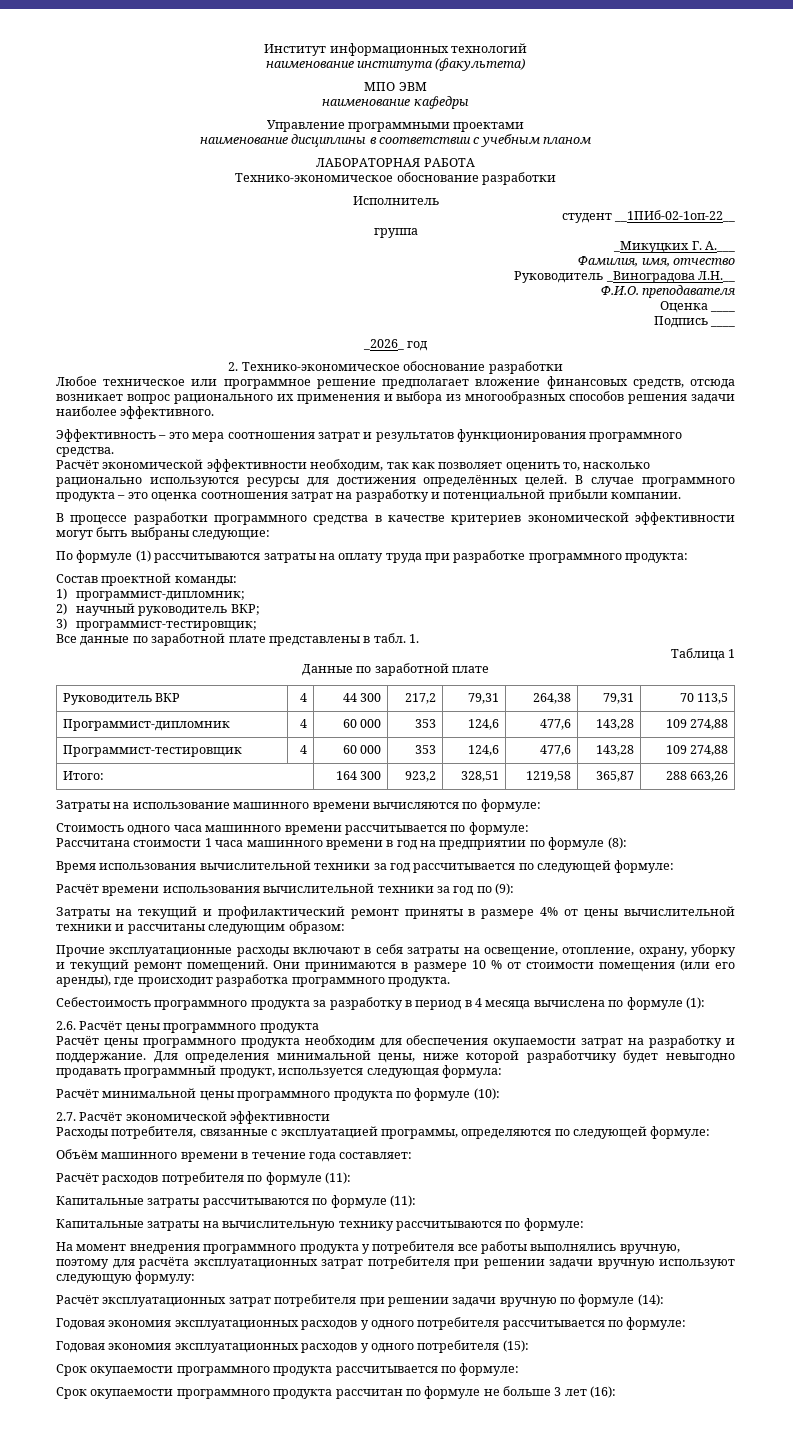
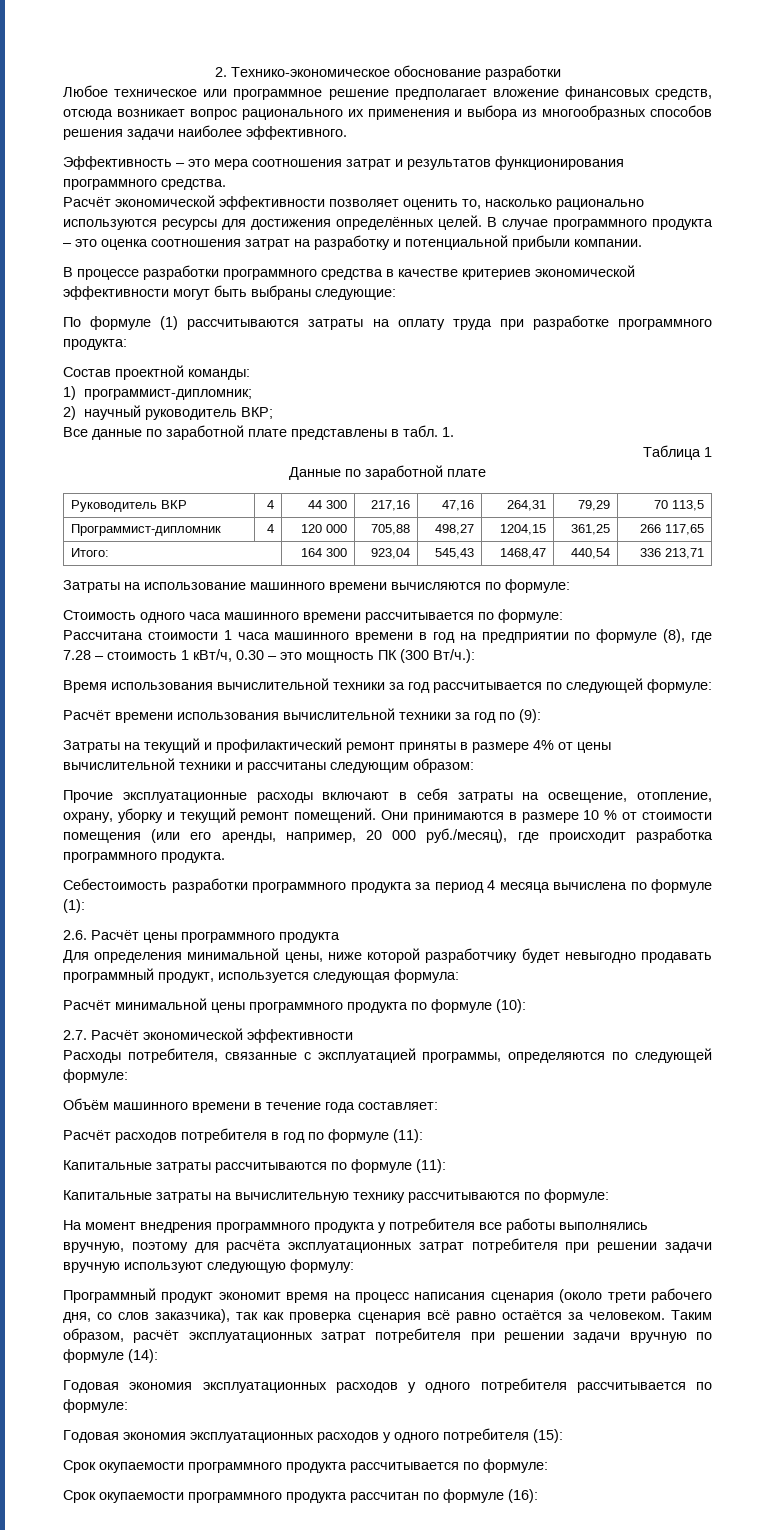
[264,43,527,56] [265,58,526,71] [364,82,427,91] [322,96,469,109] [266,120,525,132] [199,134,592,147] [316,158,475,167] [235,172,556,185] [352,196,439,205] [561,210,735,223] [373,228,418,238] [613,241,735,253] [578,256,735,267] [514,271,735,283] [600,285,736,298] [659,301,735,313] [653,316,735,328] [362,339,429,351] Институт информационных технологий // наименование института (факультета) // МПО ЭВМ // наименование кафедры // Управление программными проектами // наименование дисциплины в соответствии с учебным планом // ЛАБОРАТОРНАЯ РАБОТА // Технико-экономическое обоснование разработки // Исполнитель // студент __1ПИб-02-1оп-22__ // группа // _Микуцких Г. А.___ // Фамилия, имя, отчество // Руководитель _Виноградова Л.Н.__ // Ф.И.О. преподавателя // Оценка ____ // Подпись ____ // _2026_ год // -> (214, 72) none
[310,459,435,472] необходим, так как -> (325, 203) none
[56,618,257,631] // 3) программист-тестировщик; -> (274, 413) none
[405,693,437,704] [468,693,500,704] [533,693,572,704] [603,693,635,704] 217,2 | 79,31 | 264,38 | 79,31 -> [371,500,411,511] [442,500,475,511] [507,500,547,511] [578,500,611,511] 217,16 | 47,16 | 264,31 | 79,29
[342,719,382,728] [415,719,437,728] [468,719,500,730] [540,719,572,730] [596,719,635,730] [665,719,729,730] [62,745,242,757] [300,745,308,754] [342,745,382,754] [415,745,437,754] [468,745,500,756] [540,745,572,756] [596,745,635,756] [665,745,729,756] [62,771,104,780] [335,771,382,780] [405,771,437,782] [461,771,500,782] [526,771,572,782] [596,771,635,782] [665,771,729,782] 60 000 | 353 | 124,6 | 477,6 | 143,28 | 109 274,88 // Программист-тестировщик | 4 | 60 000 | 353 | 124,6 | 477,6 | 143,28 | 109 274,88 // Итого: | 164 300 | 923,2 | 328,51 | 1219,58 | 365,87 | 288 663,26 -> [301,524,348,533] [371,524,411,535] [435,524,475,535] [500,524,547,535] [571,524,611,535] [640,524,705,535] [70,548,109,557] [301,548,348,557] [371,548,411,559] [435,548,475,559] [500,548,547,559] [571,548,611,559] [640,548,705,559] 120 000 | 705,88 | 498,27 | 1204,15 | 361,25 | 266 117,65 // Итого: | 164 300 | 923,04 | 545,43 | 1468,47 | 440,54 | 336 213,71
[607,837,627,849] (8): -> [663,629,712,643] [63,649,475,663] (8), где 7.28 – стоимость 1 кВт/ч, 0.30 – это мощность ПК (300 Вт/ч.):
[56,974,111,987] аренды), -> [221,828,508,843] аренды, например, 20 000 руб./месяц),
(151, 1002) none -> [171,878,248,893] разработки
[329,997,472,1010] разработку в период в -> [434,882,484,893] период
[56,1035,735,1048] [56,1053,146,1063] Расчёт цены программного продукта необходим для обеспечения окупаемости затрат на разработку и поддержание. -> (340, 937) none
(244, 1178) none -> [271,1132,305,1143] в год
[56,1295,99,1304] Расчёт -> [63,1288,712,1303] [63,1309,713,1323] [63,1328,180,1343] Программный продукт экономит время на процесс написания сценария (около трети рабочего дня, со слов заказчика), так как проверка сценария всё равно остаётся за человеком. Таким образом, расчёт
[483,1386,587,1396] не больше 3 лет -> (504, 1496) none

